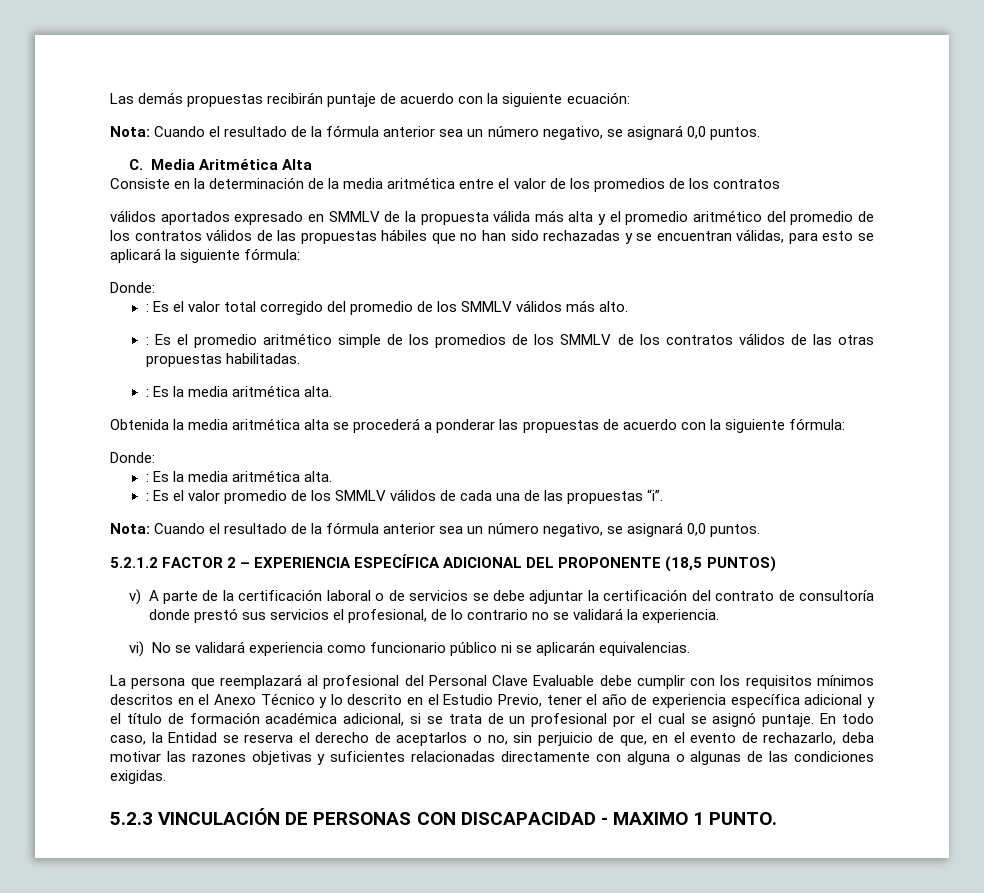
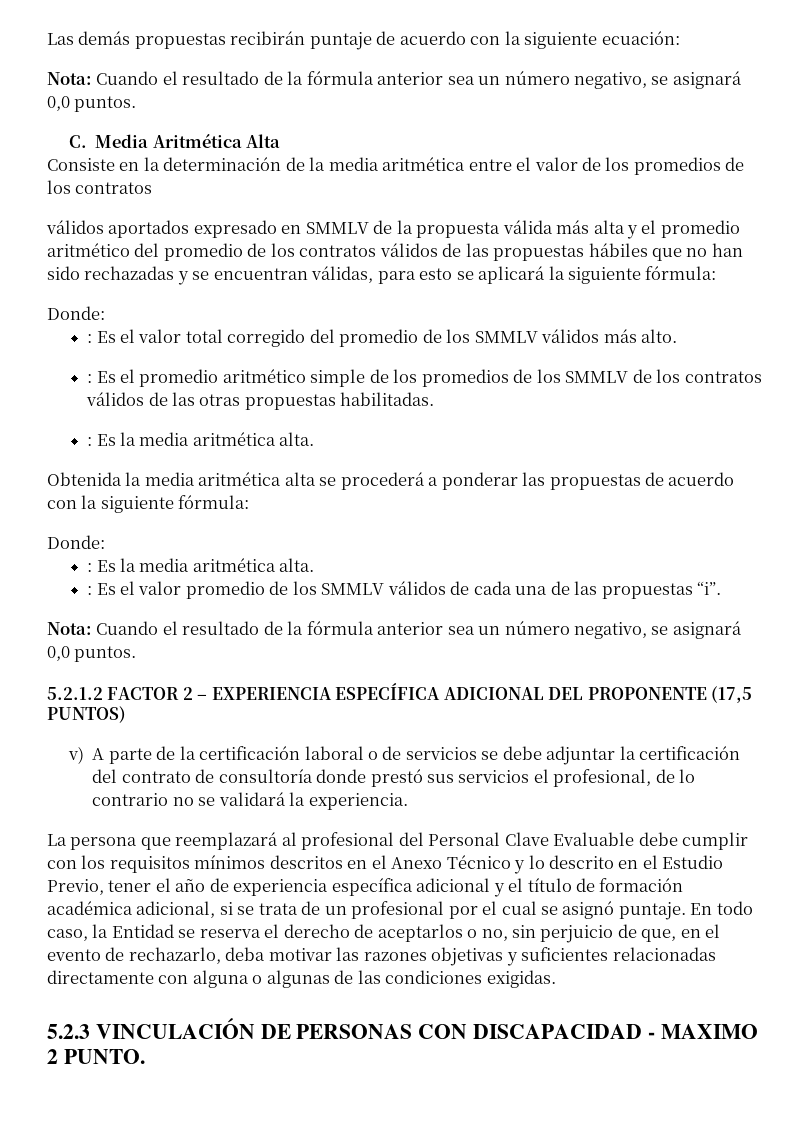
[665,556,703,572] (18,5 -> [711,686,753,703] (17,5
[129,641,691,657] // vi) No se validará experiencia como funcionario público ni se aplicarán equivalencias. -> (408, 801) none
[693,812,705,825] 1 -> [47,1049,58,1064] 2

